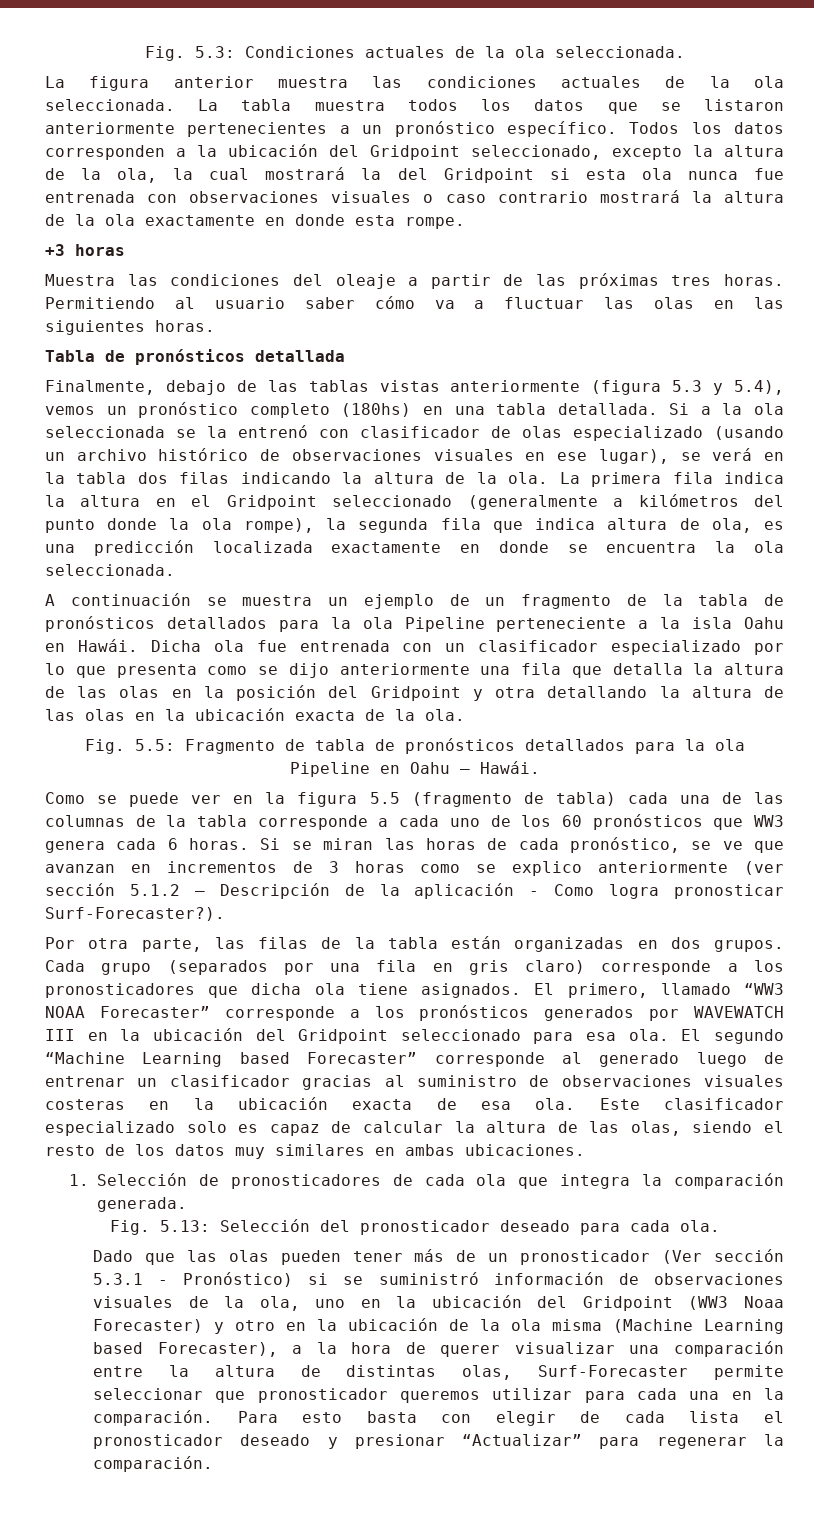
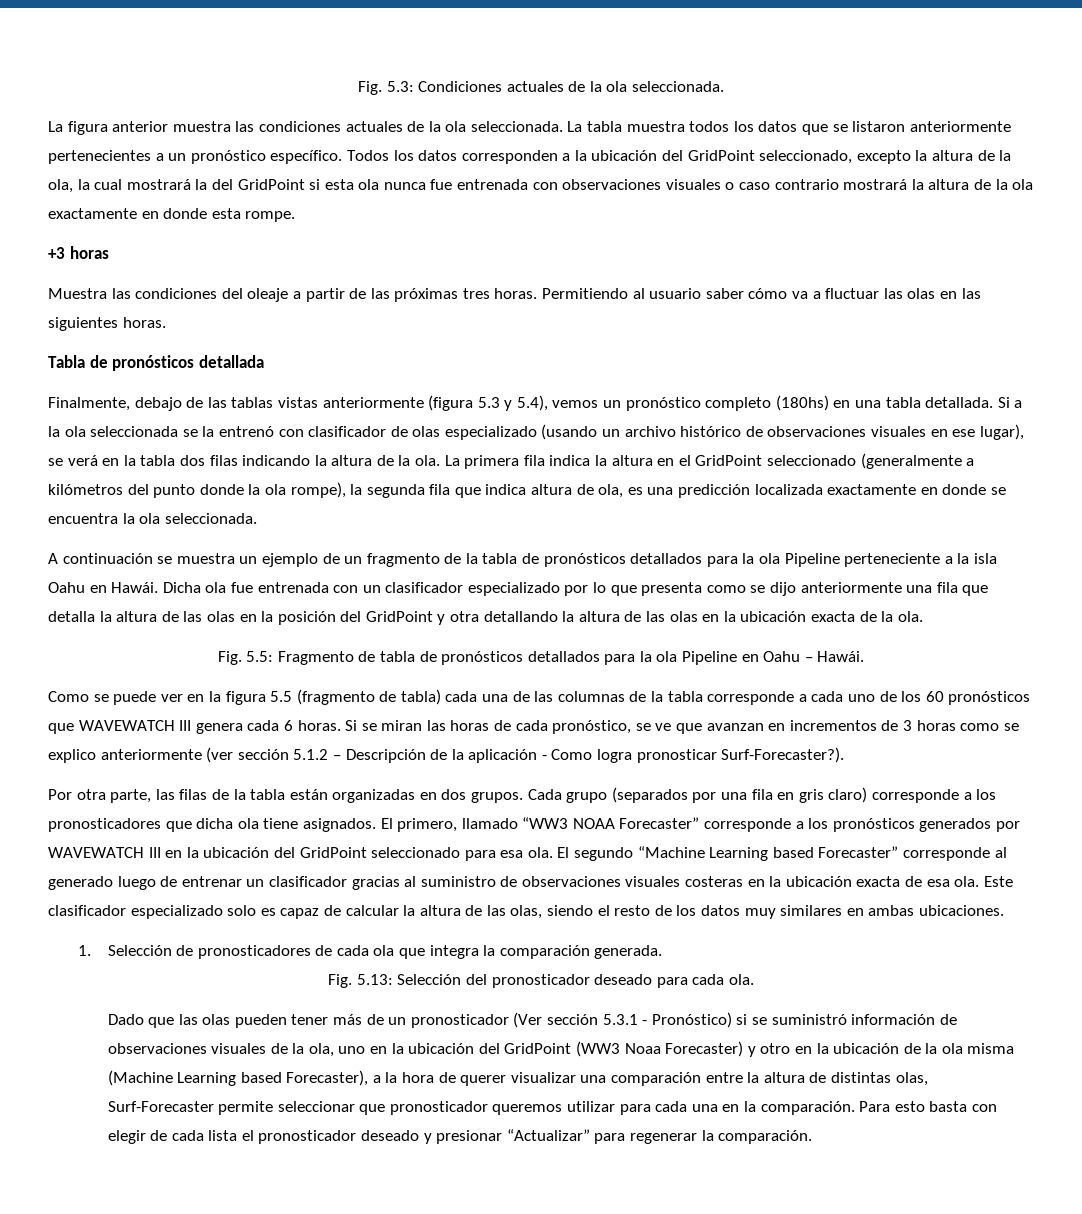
[370,145,460,160] Gridpoint -> [687,150,755,161] GridPoint
[443,168,534,183] Gridpoint -> [237,179,305,190] GridPoint
[226,495,317,510] Gridpoint -> [695,455,763,466] GridPoint
[370,686,461,701] Gridpoint -> [365,611,433,622] GridPoint
[754,815,784,827] WW3 -> [78,720,192,731] WAVEWATCH III
[298,1029,389,1044] Gridpoint -> [299,847,367,858] GridPoint
[582,1296,673,1311] Gridpoint -> [504,1043,572,1054] GridPoint

